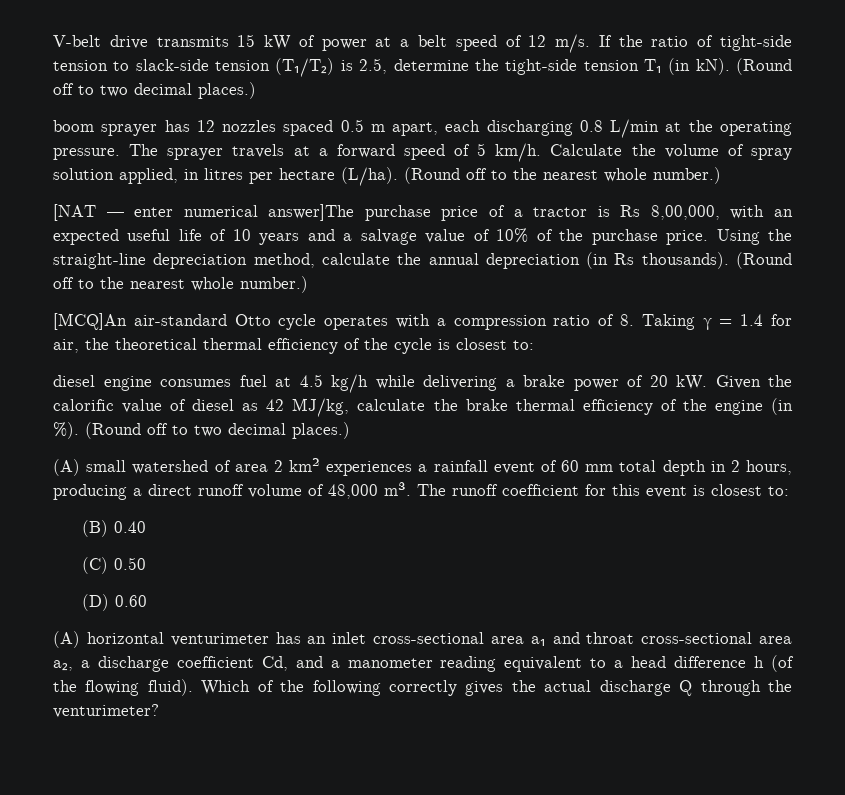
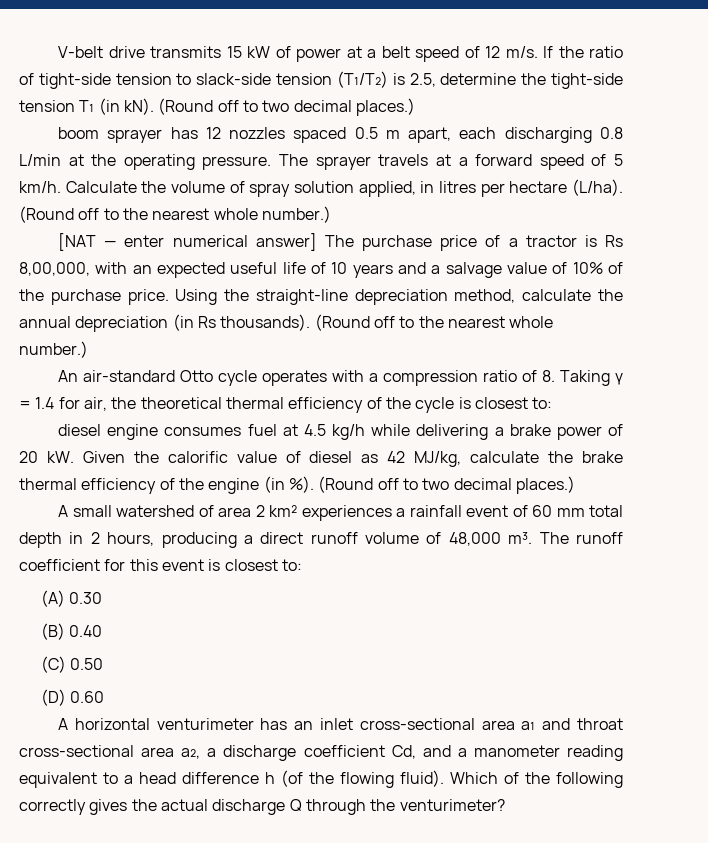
[268,204,355,221] answer]The -> [255,233,354,251] answer] The
[53,313,127,330] [MCQ]An -> [58,370,79,382] An
[53,459,80,476] (A) -> [58,505,69,517] A
(789, 491) none -> [40,590,103,607] // (A) 0.30
[53,631,80,648] (A) -> [58,718,69,730] A

